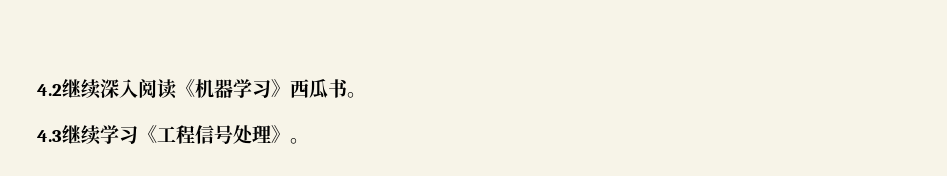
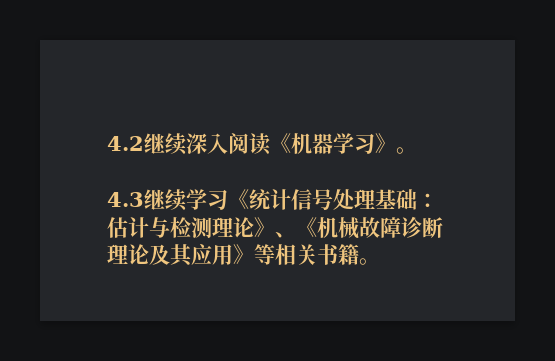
[290,79,348,99] 西瓜书 -> (396, 143) none
[157,125,195,144] 工程 -> [249,189,291,210] 统计
[271,125,290,144] 》 -> [375,189,438,210] [107,216,443,239] [107,244,359,267] 基础：估计与检测理论》、《机械故障诊断理论及其应用》等相关书籍

